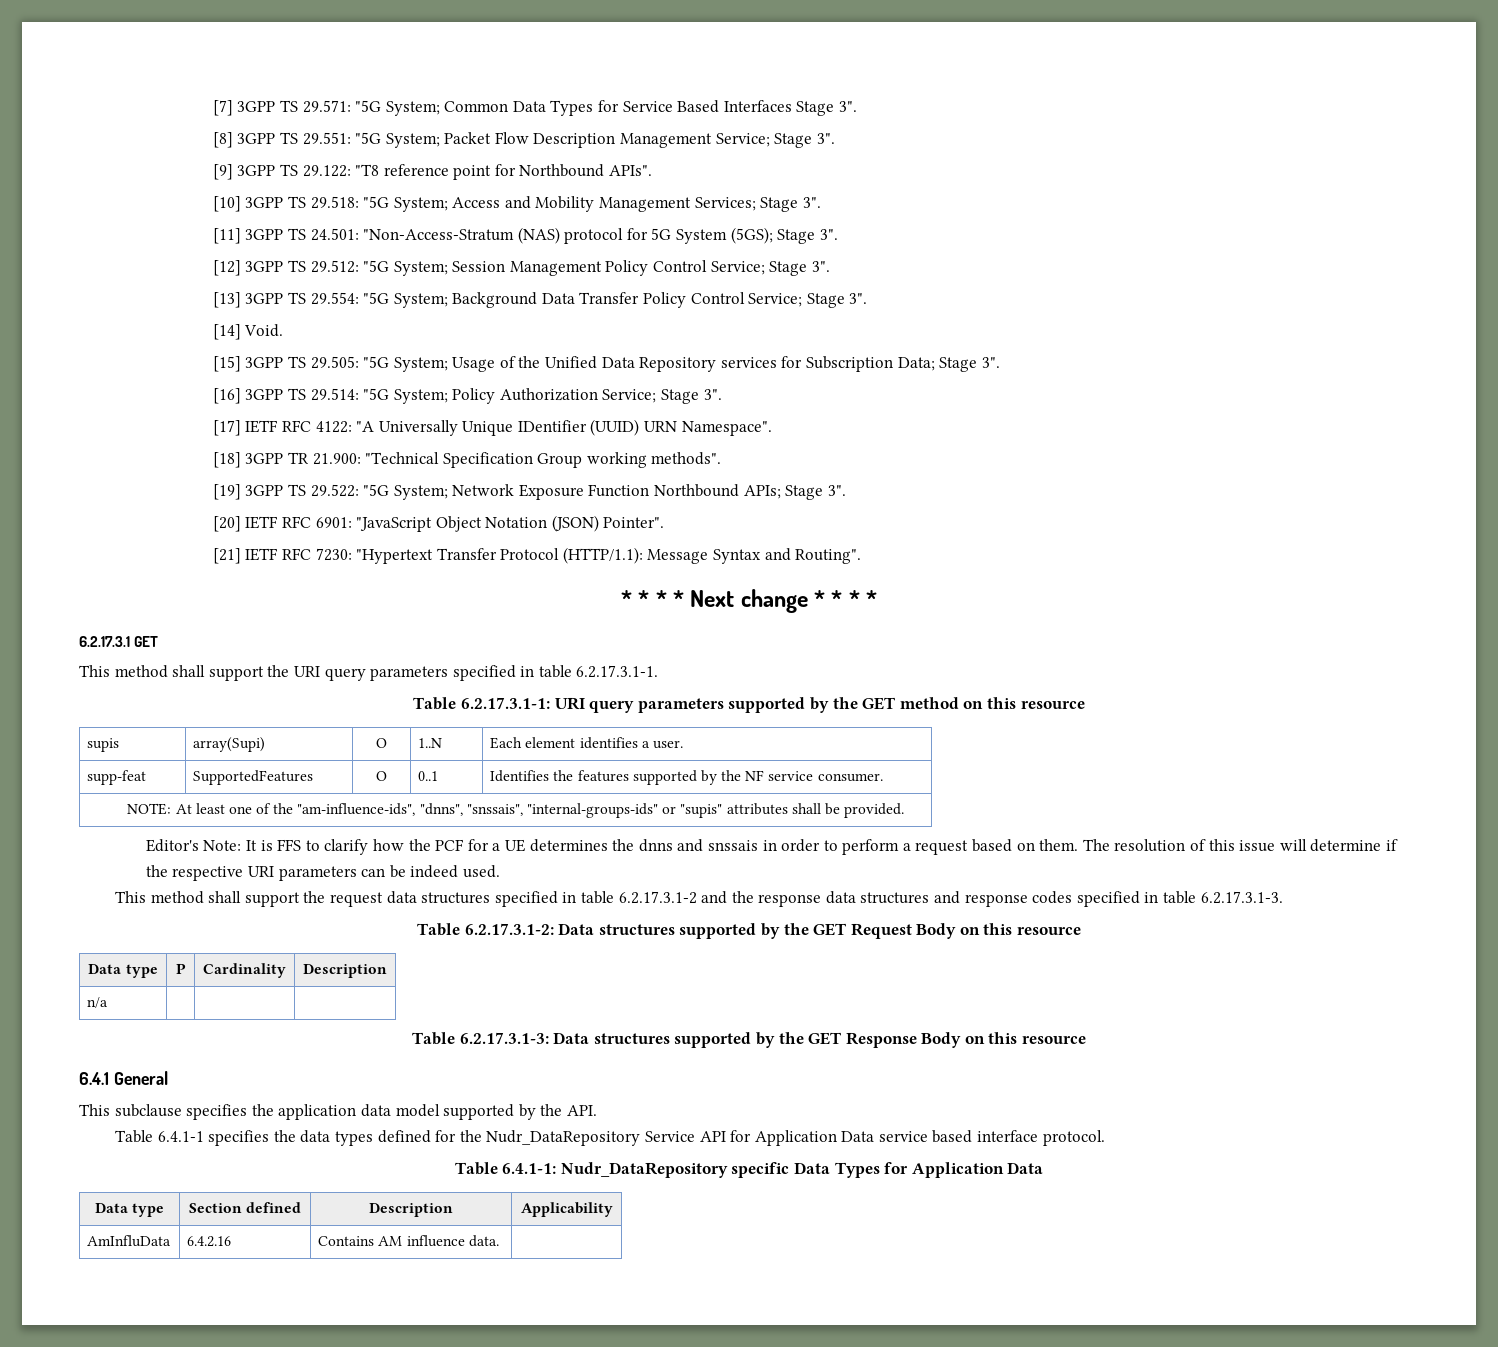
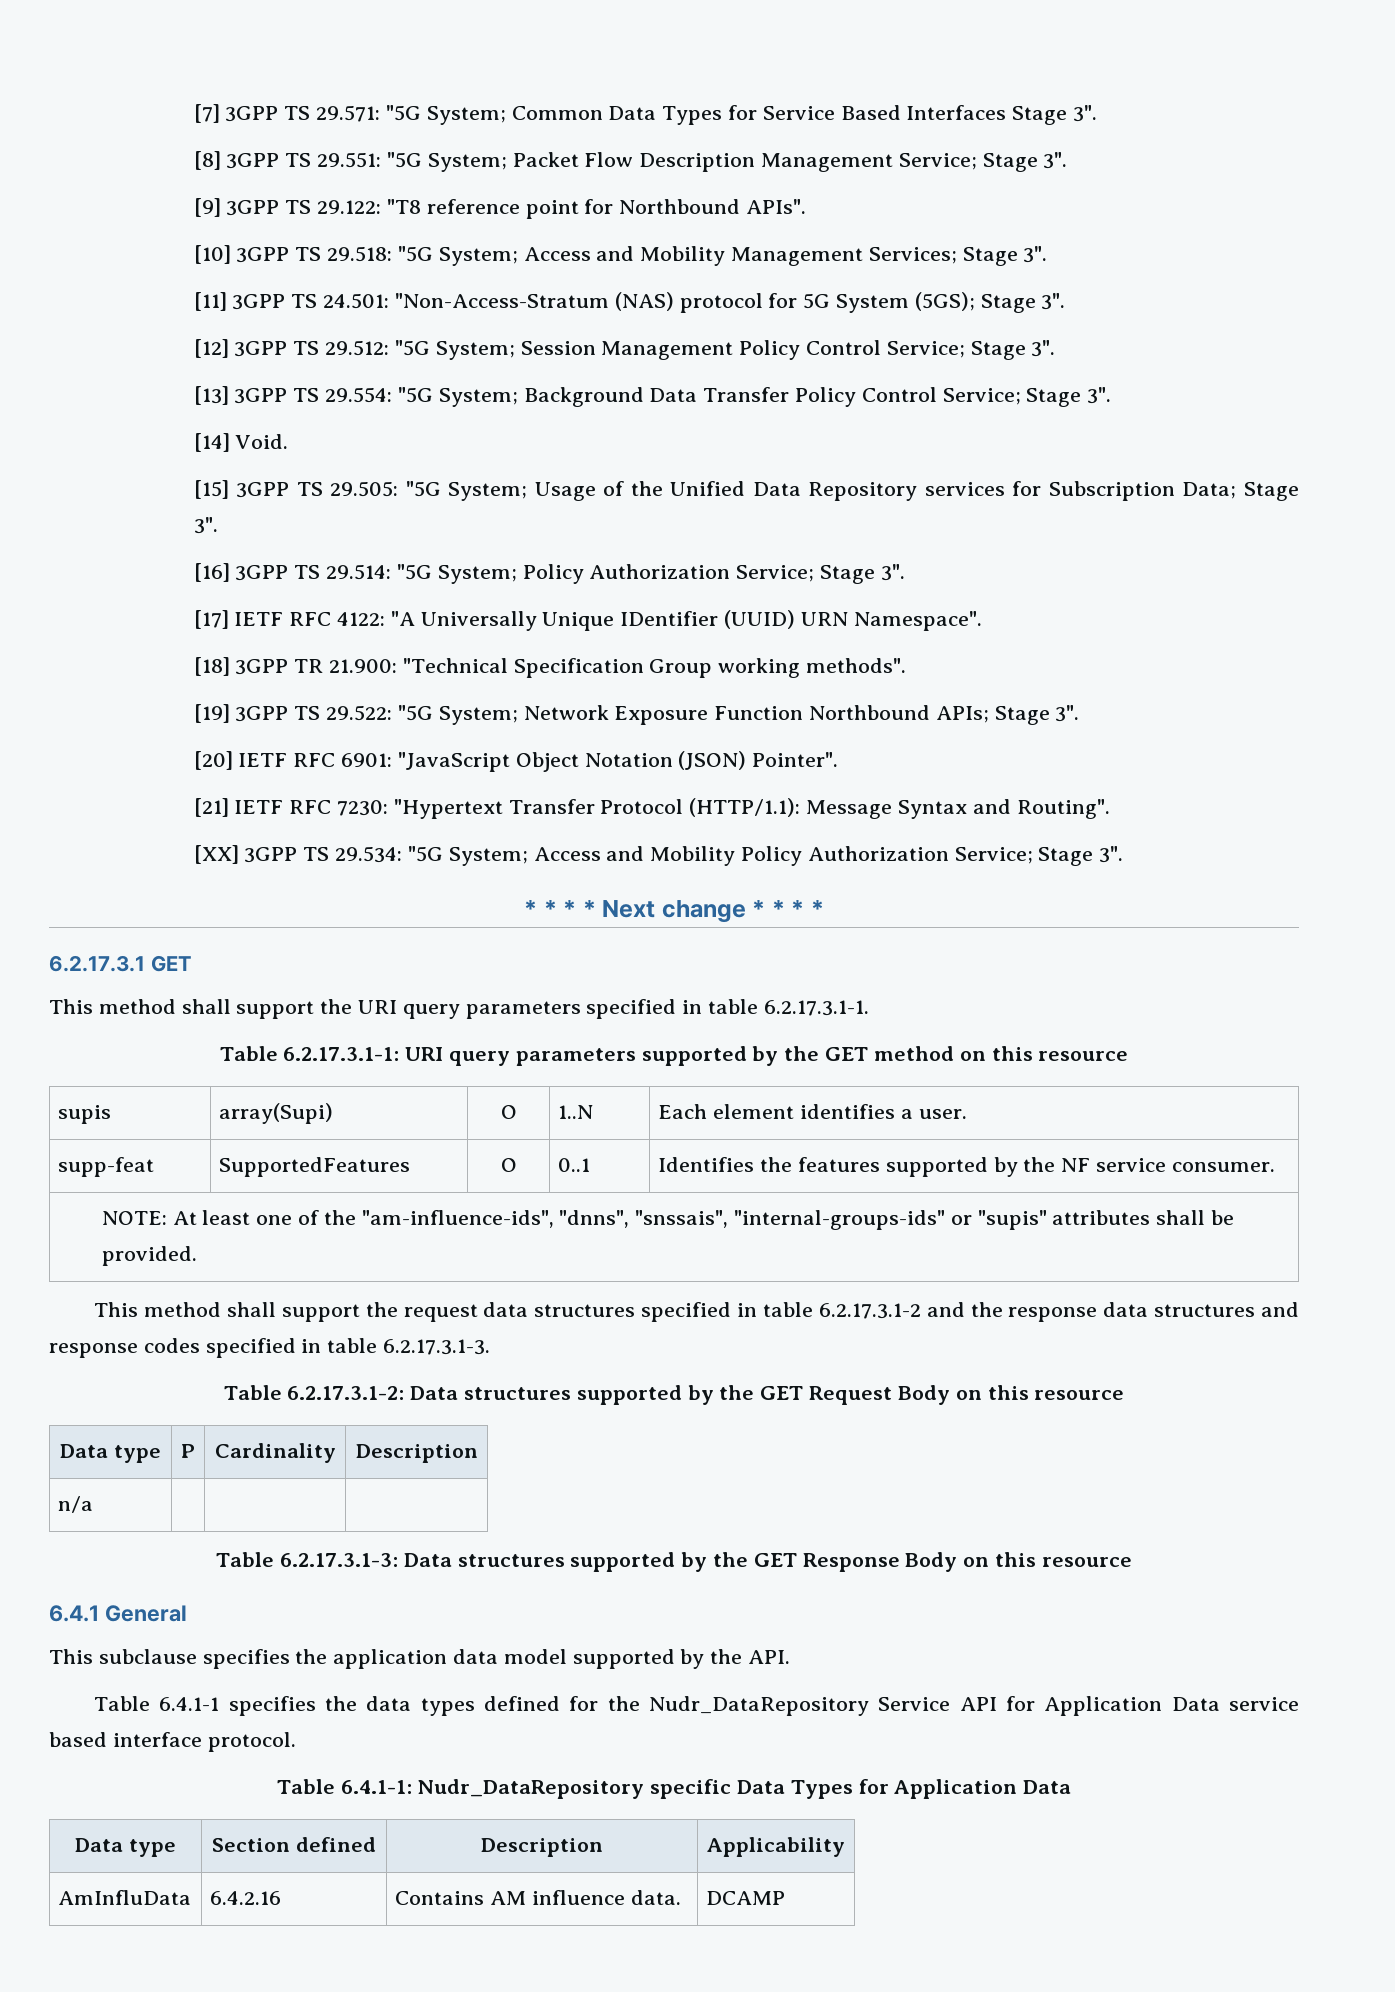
(862, 556) none -> [193,845,1124,866] // [XX] 3GPP TS 29.534: "5G System; Access and Mobility Policy Authorization Service; Stage 3".
[145,839,1398,855] [145,865,501,881] // Editor's Note: It is FFS to clarify how the PCF for a UE determines the dnns and snssais in order to perform a request based on them. The resolution of this issue will determine if the respective URI parameters can be indeed used. -> (197, 1256) none
(499, 1241) none -> [706,1891,786,1905] DCAMP

